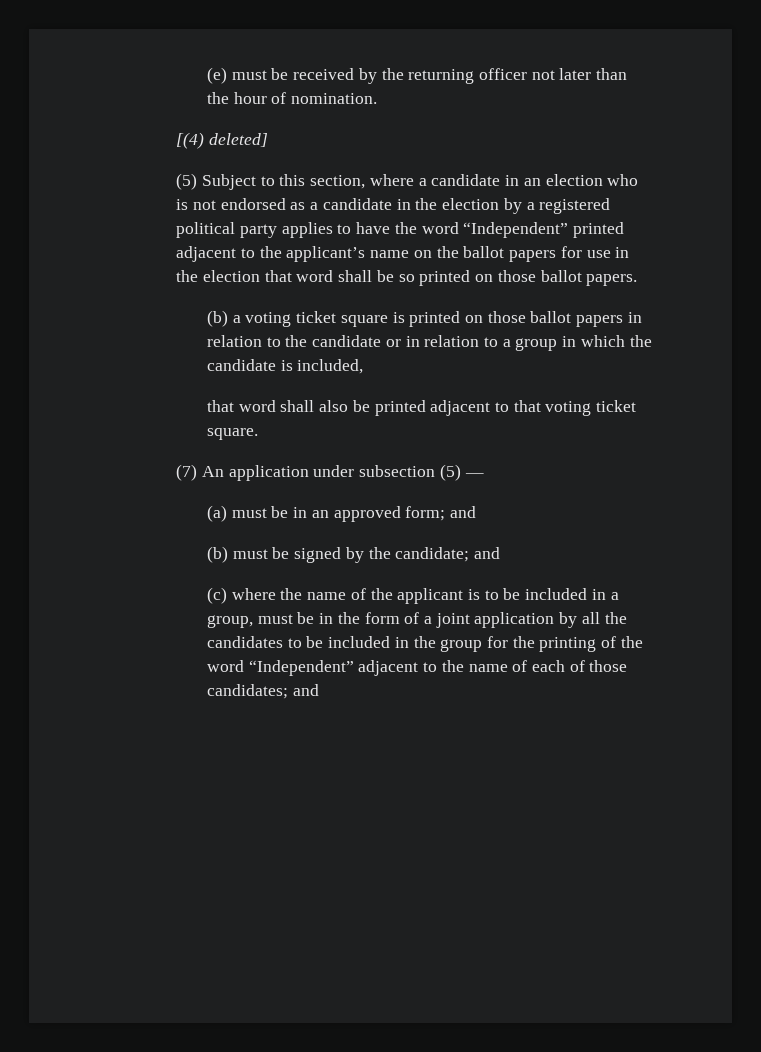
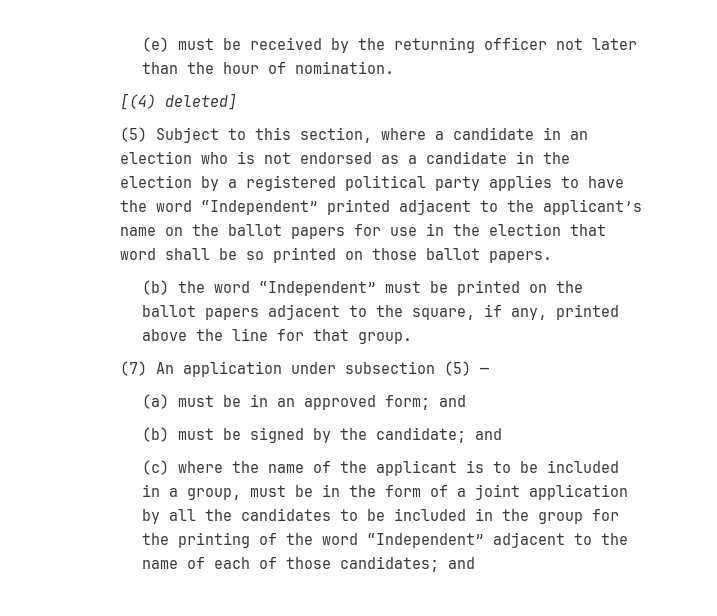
[232,311,642,327] [206,335,652,351] [206,359,364,374] [206,400,637,416] [206,428,258,440] a voting ticket square is printed on those ballot papers in relation to the candidate or in relation to a group in which the candidate is included, // that word shall also be printed adjacent to that voting ticket square. -> [177,280,583,296] [141,304,619,320] [141,328,412,344] the word “Independent” must be printed on the ballot papers adjacent to the square, if any, printed above the line for that group.

